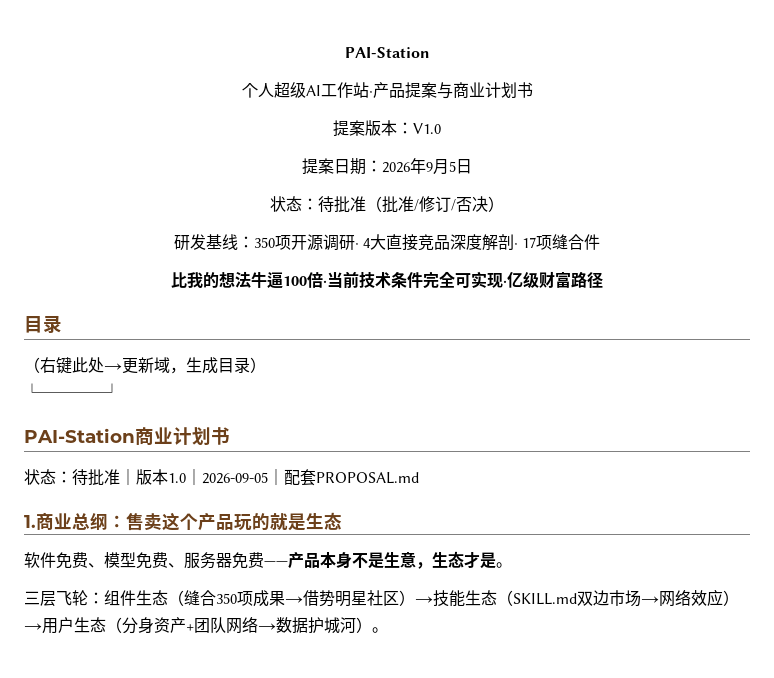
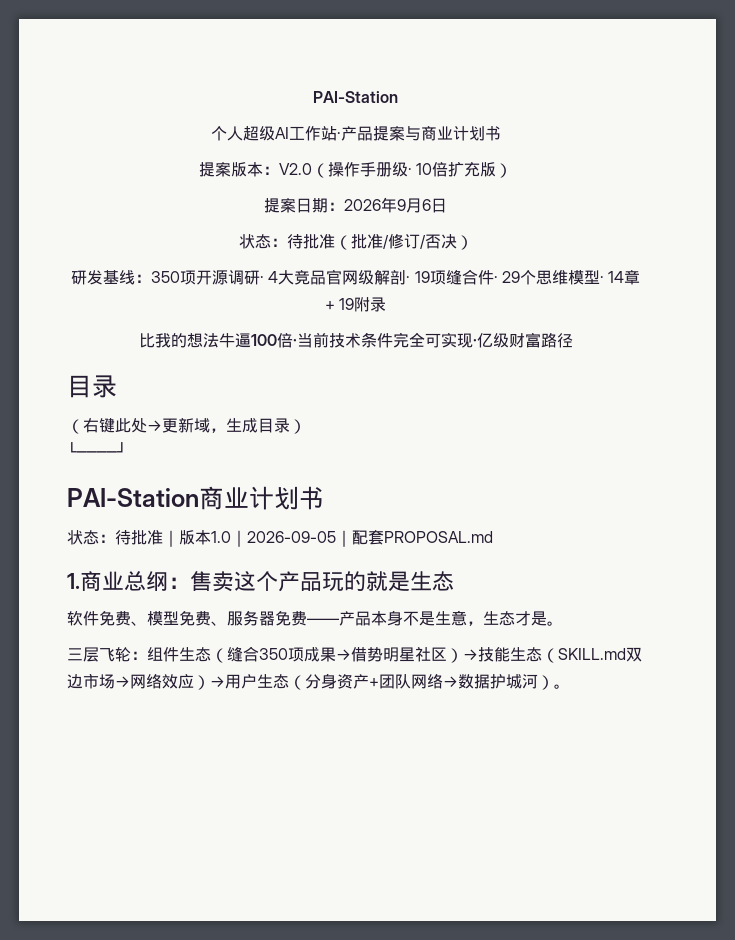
[413,123,441,134] V1.0 -> [278,162,513,178] V2.0（操作手册级· 10倍扩充版）
[449,161,456,172] 5 -> [422,199,431,211] 6
[386,234,482,251] 直接竞品深度 -> [294,269,375,285] 竞品官网级
[522,237,537,248] 17 -> [414,271,430,283] 19
(601, 242) none -> [493,270,641,285] [324,297,387,312] · 29个思维模型· 14章+ 19附录

